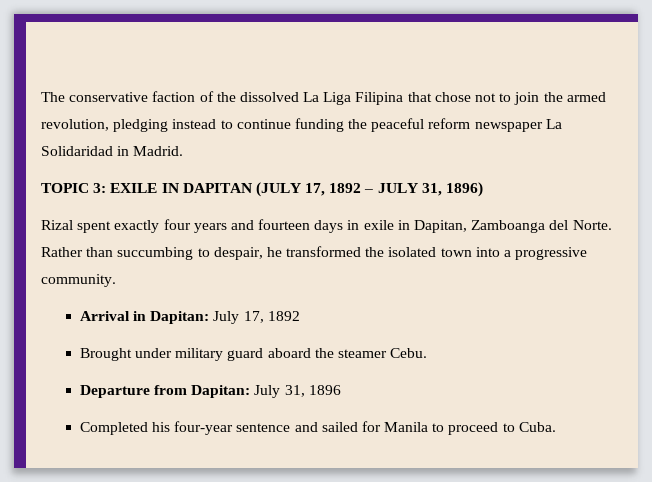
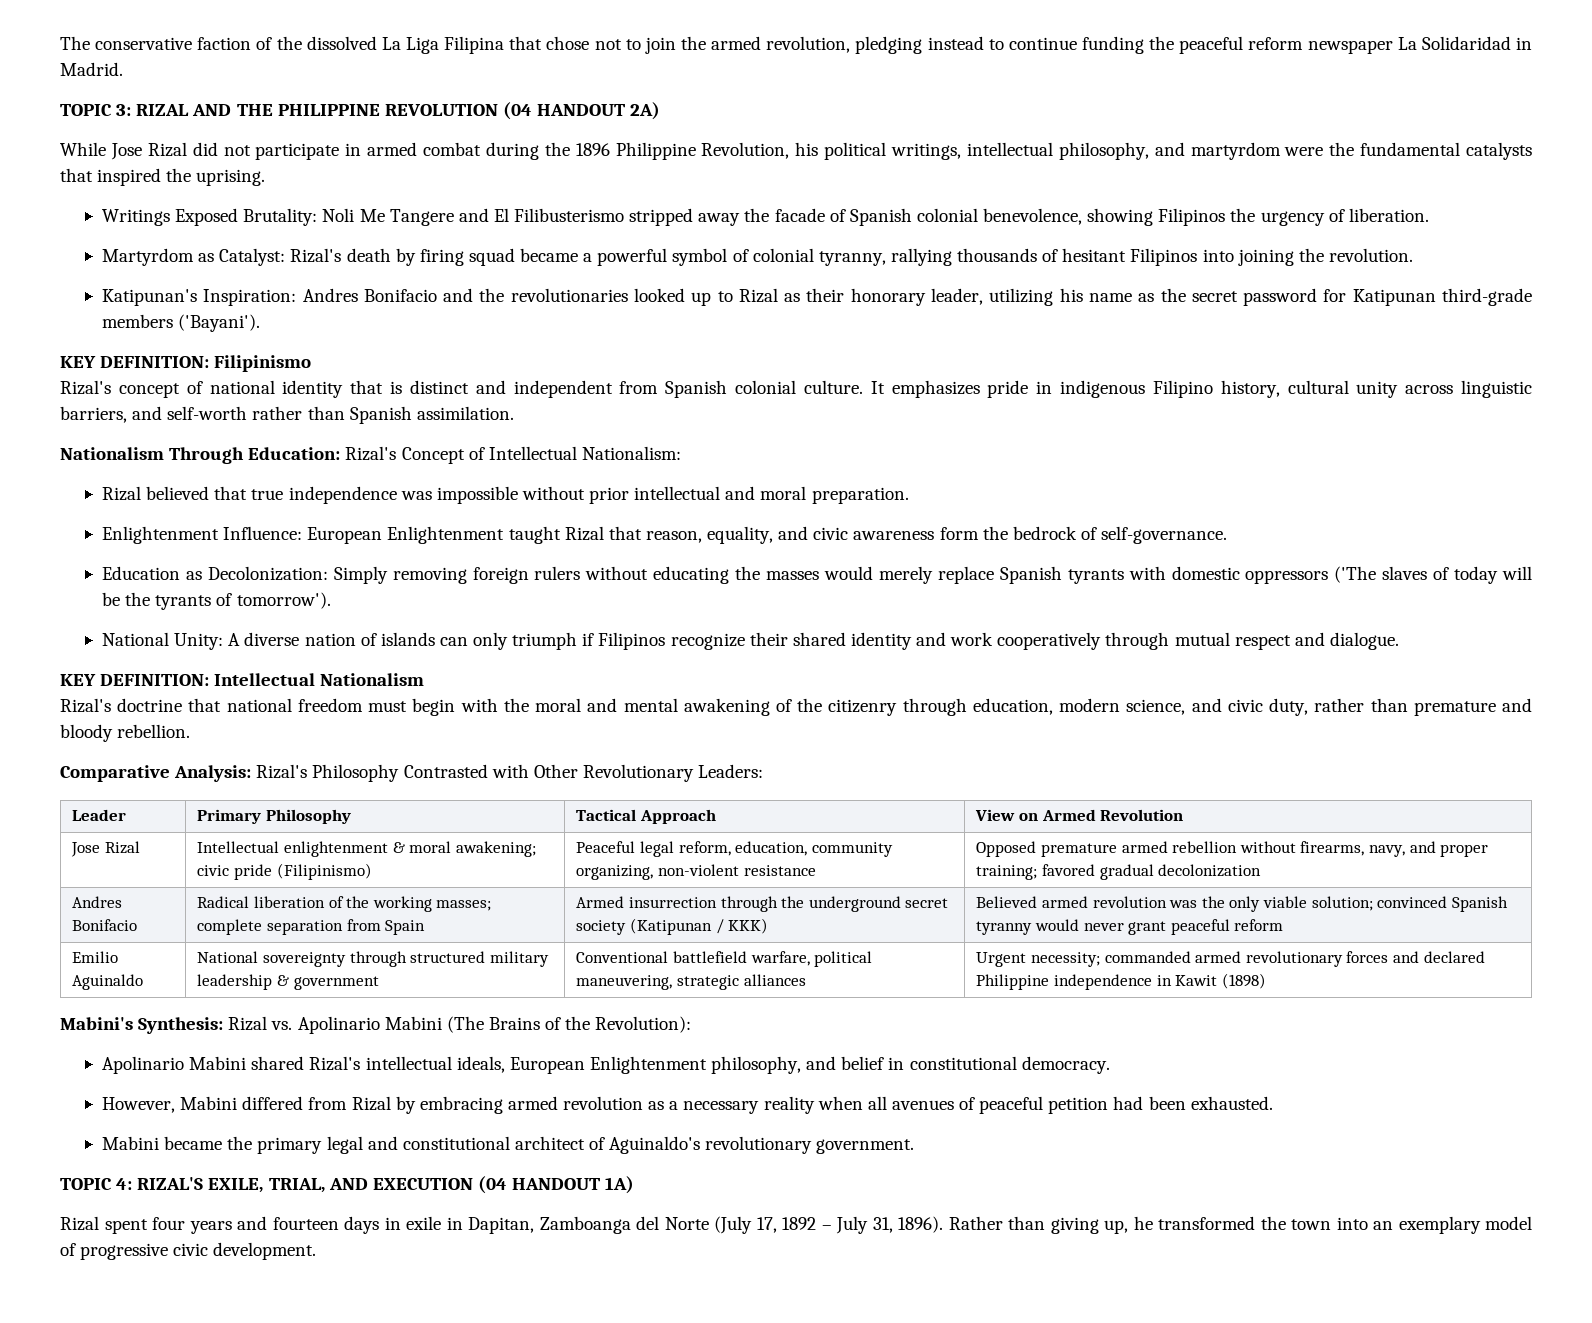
[110,182,484,197] EXILE IN DAPITAN (JULY 17, 1892 – JULY 31, 1896) -> [136,102,661,120] [60,142,1532,160] [60,168,266,186] [101,208,1429,226] [101,248,1413,266] [101,288,1532,306] [101,314,261,332] [60,355,312,372] [60,380,1532,398] [60,406,514,424] [60,446,681,464] [101,486,909,504] [101,526,1228,544] [101,566,1533,584] [101,592,331,610] [101,632,1399,650] [60,673,425,686] [60,698,1533,716] [60,724,191,742] [60,764,764,782] [72,809,127,821] [197,809,352,824] [576,809,717,824] [975,809,1184,821] [71,841,141,857] [197,841,536,857] [197,863,372,880] [576,841,893,857] [576,864,816,880] [976,841,1489,857] [976,864,1262,880] [72,896,123,908] [72,919,138,931] [197,896,492,912] [197,919,426,935] [576,896,949,912] [576,918,769,935] [976,896,1508,912] [976,919,1284,935] [72,951,119,963] [72,974,144,990] [197,951,549,967] [197,974,379,990] [576,951,873,967] [576,974,806,990] [976,951,1485,967] [976,973,1266,990] [60,1016,692,1034] [101,1056,1110,1074] [101,1096,1273,1114] [101,1136,915,1154] [60,1176,635,1194] RIZAL AND THE PHILIPPINE REVOLUTION (04 HANDOUT 2A) // While Jose Rizal did not participate in armed combat during the 1896 Philippine Revolution, his political writings, intellectual philosophy, and martyrdom were the fundamental catalysts that inspired the uprising. // Writings Exposed Brutality: Noli Me Tangere and El Filibusterismo stripped away the facade of Spanish colonial benevolence, showing Filipinos the urgency of liberation. // Martyrdom as Catalyst: Rizal's death by firing squad became a powerful symbol of colonial tyranny, rallying thousands of hesitant Filipinos into joining the revolution. // Katipunan's Inspiration: Andres Bonifacio and the revolutionaries looked up to Rizal as their honorary leader, utilizing his name as the secret password for Katipunan third-grade members ('Bayani'). // KEY DEFINITION: Filipinismo // Rizal's concept of national identity that is distinct and independent from Spanish colonial culture. It emphasizes pride in indigenous Filipino history, cultural unity across linguistic barriers, and self-worth rather than Spanish assimilation. // Nationalism Through Education: Rizal's Concept of Intellectual Nationalism: // Rizal believed that true independence was impossible without prior intellectual and moral preparation. // Enlightenment Influence: European Enlightenment taught Rizal that reason, equality, and civic awareness form the bedrock of self-governance. // Education as Decolonization: Simply removing foreign rulers without educating the masses would merely replace Spanish tyrants with domestic oppressors ('The slaves of today will be the tyrants of tomorrow'). // National Unity: A diverse nation of islands can only triumph if Filipinos recognize their shared identity and work cooperatively through mutual respect and dialogue. // KEY DEFINITION: Intellectual Nationalism // Rizal's doctrine that national freedom must begin with the moral and mental awakening of the citizenry through education, modern science, and civic duty, rather than premature and bloody rebellion. // Comparative Analysis: Rizal's Philosophy Contrasted with Other Revolutionary Leaders: // Leader | Primary Philosophy | Tactical Approach | View on Armed Revolution // Jose Rizal | Intellectual enlightenment & moral awakening; civic pride (Filipinismo) | Peaceful legal reform, education, community organizing, non-violent resistance | Opposed premature armed rebellion without firearms, navy, and proper training; favored gradual decolonization // Andres Bonifacio | Radical liberation of the working masses; complete separation from Spain | Armed insurrection through the underground secret society (Katipunan / KKK) | Believed armed revolution was the only viable solution; convinced Spanish tyranny would never grant peaceful reform // Emilio Aguinaldo | National sovereignty through structured military leadership & government | Conventional battlefield warfare, political maneuvering, strategic alliances | Urgent necessity; commanded armed revolutionary forces and declared Philippine independence in Kawit (1898) // Mabini's Synthesis: Rizal vs. Apolinario Mabini (The Brains of the Revolution): // Apolinario Mabini shared Rizal's intellectual ideals, European Enlightenment philosophy, and belief in constitutional democracy. // However, Mabini differed from Rizal by embracing armed revolution as a necessary reality when all avenues of peaceful petition had been exhausted. // Mabini became the primary legal and constitutional architect of Aguinaldo's revolutionary government. // TOPIC 4: RIZAL'S EXILE, TRIAL, AND EXECUTION (04 HANDOUT 1A)
[114,220,160,233] exactly -> (148, 1226) none
[572,220,612,230] [41,247,263,260] Norte. Rather than succumbing to despair, -> [664,1216,1128,1234] Norte (July 17, 1892 – July 31, 1896). Rather than giving up,
[388,247,437,257] isolated -> (1286, 1223) none
[504,247,588,260] [41,274,116,287] [79,311,300,324] [79,348,428,361] [79,385,341,398] [79,421,556,435] a progressive community. // Arrival in Dapitan: July 17, 1892 // Brought under military guard aboard the steamer Cebu. // Departure from Dapitan: July 31, 1896 // Completed his four-year sentence and sailed for Manila to proceed to Cuba. -> [1373,1216,1532,1234] [60,1242,317,1260] an exemplary model of progressive civic development.

